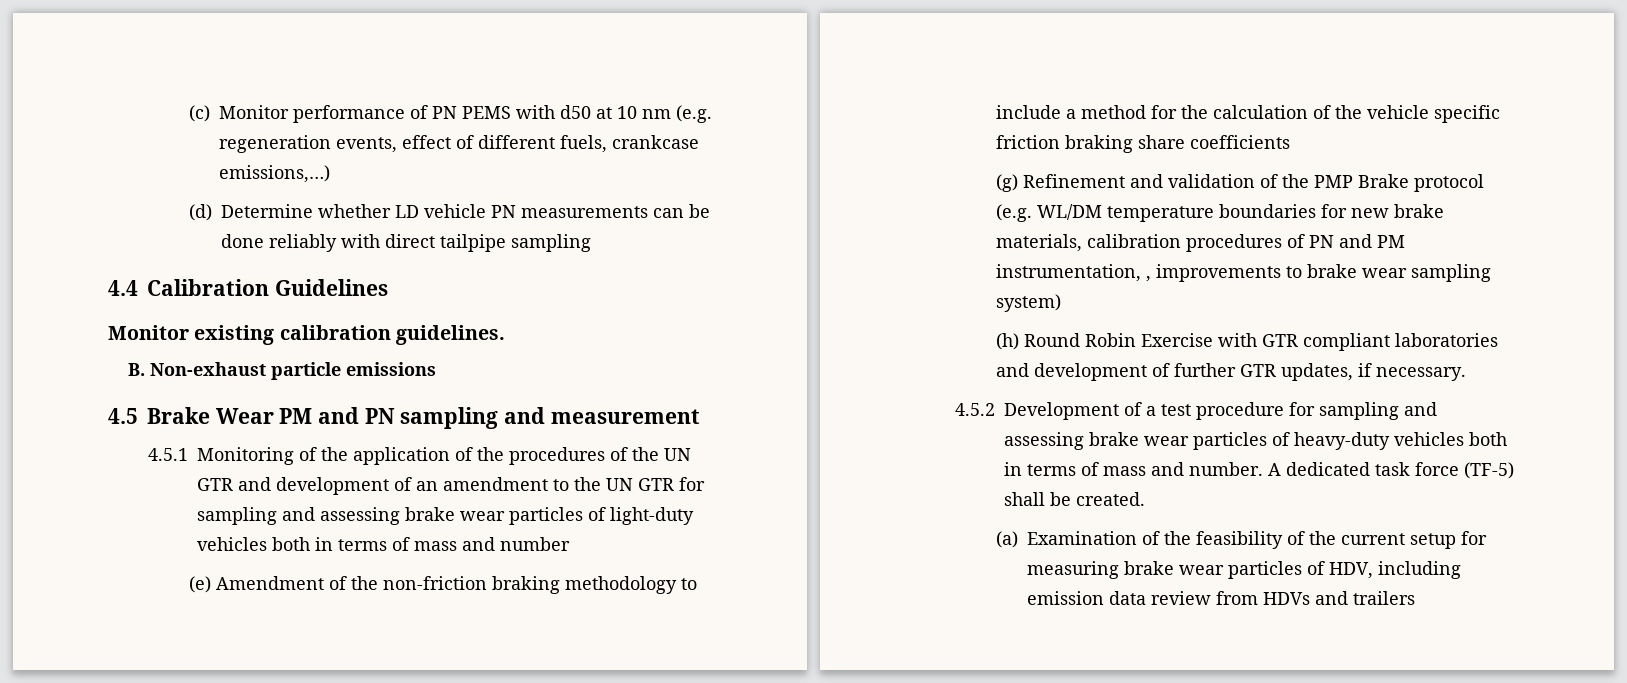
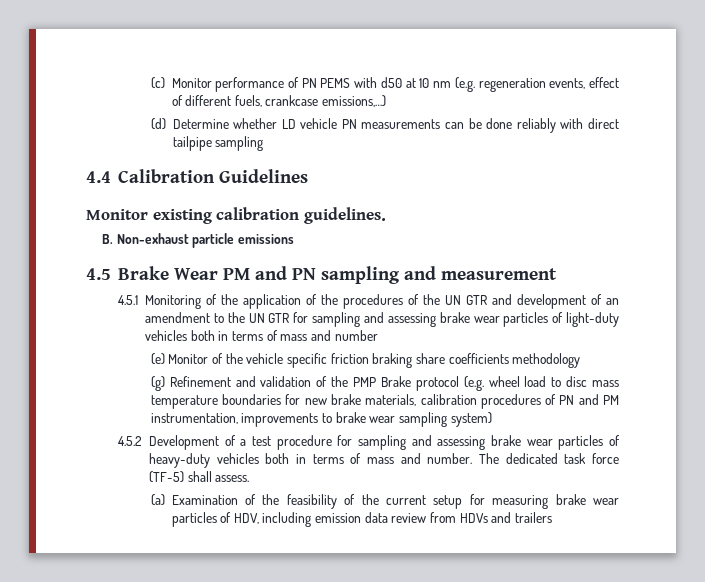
[215,576,697,594] [995,105,1308,119] Amendment of the non-friction braking methodology to include a method for the calculation -> [168,354,209,364] Monitor
(1290, 142) none -> [512,353,581,368] methodology
[1036,204,1102,220] WL/DM -> [488,376,619,387] wheel load to disc mass
[1145,276,1151,282] , -> (238, 418) none
[995,333,1498,351] [995,363,1466,381] // (h) Round Robin Exercise with GTR compliant laboratories and development of further GTR updates, if necessary. -> (492, 419) none
[1268,463,1282,476] A -> [479,453,500,464] The
[1050,492,1146,506] be created. -> [215,475,250,482] assess.

